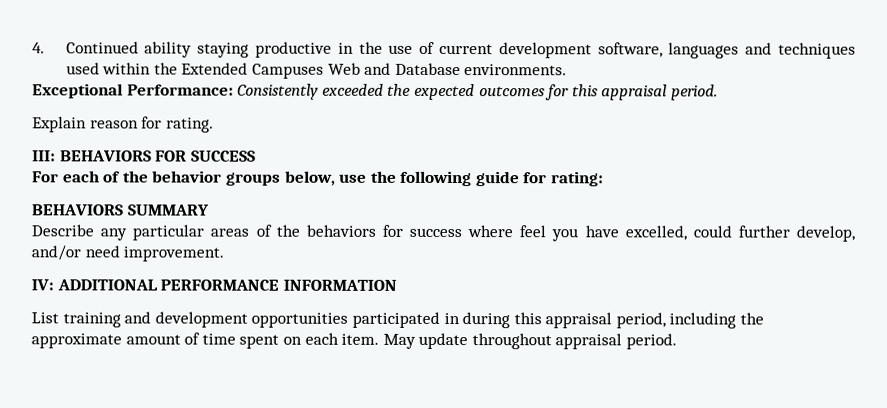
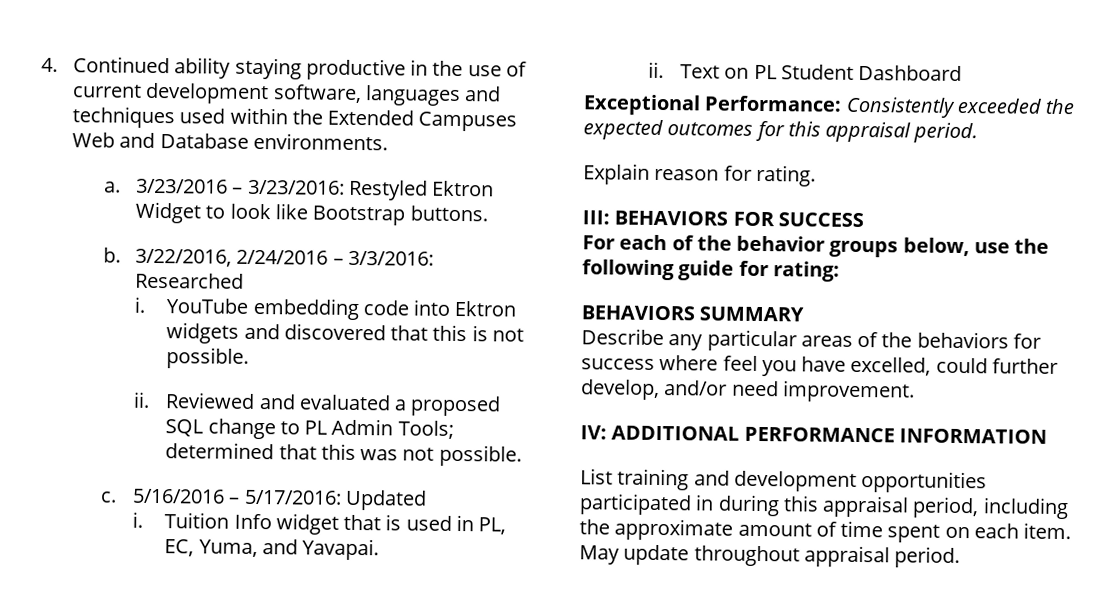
(568, 70) none -> [104,178,495,201] [135,201,488,226] [103,247,435,267] [135,272,245,289] [134,296,517,321] [166,322,524,344] [166,347,250,369] [133,391,502,417] [165,418,454,440] [165,442,522,467] [100,488,428,511] [132,511,507,535] [164,538,380,561] [648,61,963,82] // a. 3/23/2016 – 3/23/2016: Restyled Ektron Widget to look like Bootstrap buttons. // b. 3/22/2016, 2/24/2016 – 3/3/2016: Researched // i. YouTube embedding code into Ektron widgets and discovered that this is not possible. // ii. Reviewed and evaluated a proposed SQL change to PL Admin Tools; determined that this was not possible. // c. 5/16/2016 – 5/17/2016: Updated // i. Tuition Info widget that is used in PL, EC, Yuma, and Yavapai. // ii. Text on PL Student Dashboard

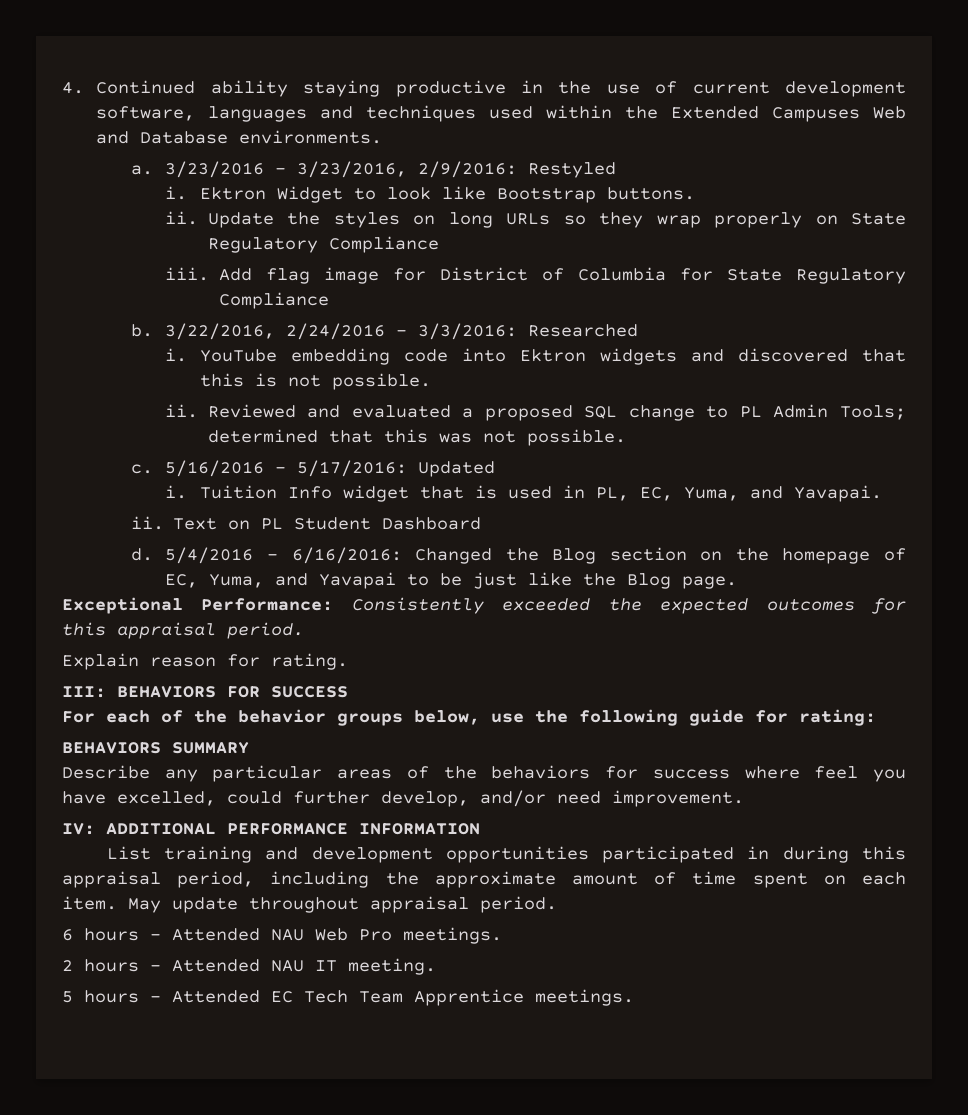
[247,179,345,195] 3/23/2016: -> [297,161,518,178] 3/23/2016, 2/9/2016:
(429, 190) none -> [165,186,188,200] // i.
(488, 213) none -> [165,211,906,228] [207,236,439,253] [165,267,907,284] [218,292,329,309] // ii. Update the styles on long URLs so they wrap properly on State Regulatory Compliance // iii. Add flag image for District of Columbia for State Regulatory Compliance
(963, 73) none -> [130,547,907,564] [165,572,738,589] // d. 5/4/2016 – 6/16/2016: Changed the Blog section on the homepage of EC, Yuma, and Yavapai to be just like the Blog page.
(961, 557) none -> [62,927,502,944] [62,958,436,975] [62,989,634,1006] // 6 hours – Attended NAU Web Pro meetings. // 2 hours – Attended NAU IT meeting. // 5 hours – Attended EC Tech Team Apprentice meetings.

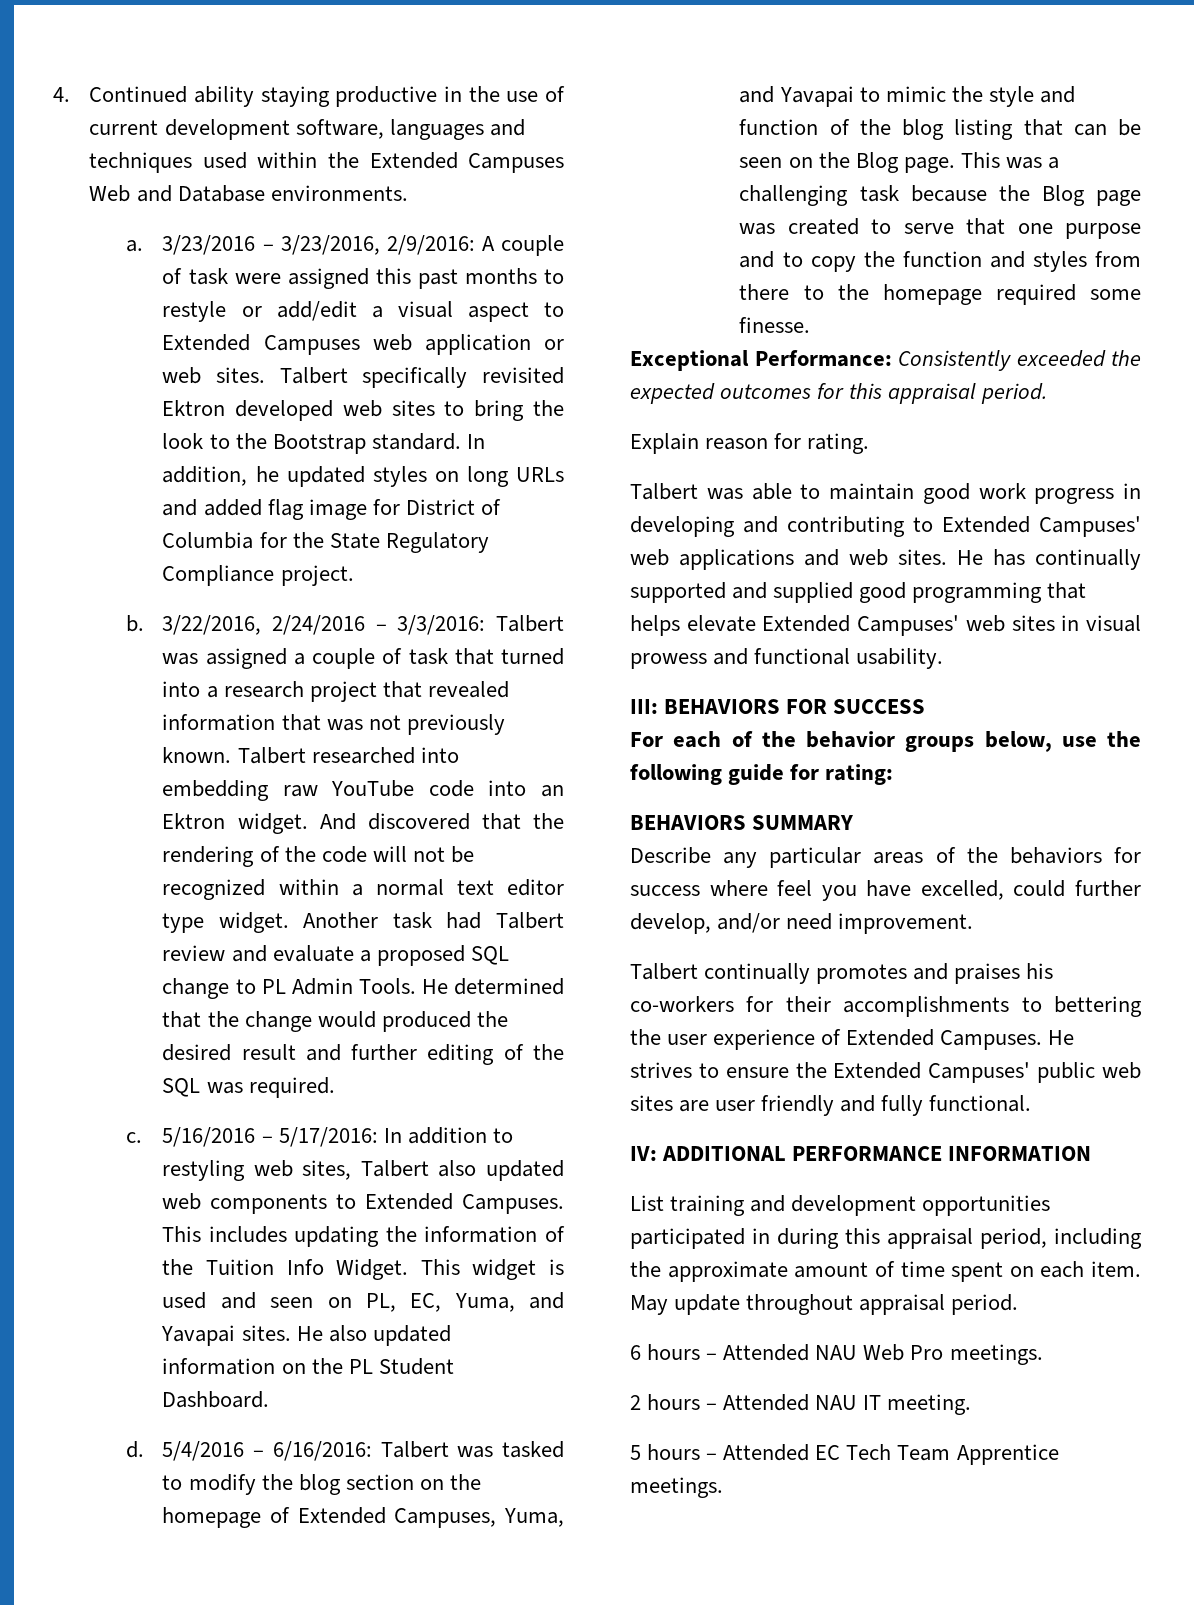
[528,162,617,178] [165,186,695,203] [165,211,906,228] [207,236,439,253] [165,267,252,281] Restyled // i. Ektron Widget to look like Bootstrap buttons. // ii. Update the styles on long URLs so they wrap properly on State Regulatory Compliance // iii. Add -> [481,235,564,256] [162,268,564,289] [162,301,564,322] [162,334,564,355] [162,367,564,388] [162,400,564,421] [162,433,485,454] [162,466,564,487] [162,499,262,516] A couple of task were assigned this past months to restyle or add/edit a visual aspect to Extended Campuses web application or web sites. Talbert specifically revisited Ektron developed web sites to bring the look to the Bootstrap standard. In addition, he updated styles on long URLs and added
[726,268,907,284] [218,292,329,309] State Regulatory Compliance -> [292,532,489,553] [162,565,354,586] the State Regulatory Compliance project.
[528,324,639,337] [165,348,907,365] [199,373,431,390] [165,404,451,418] Researched // i. YouTube embedding code into Ektron widgets and discovered that this is not possible. // ii. Reviewed and evaluated -> [495,615,564,632] [162,648,564,669] [162,681,509,702] [162,714,505,735] [162,747,459,764] [162,780,564,801] [162,813,564,834] [162,846,474,867] [162,879,564,900] [162,912,564,933] [162,945,354,962] Talbert was assigned a couple of task that turned into a research project that revealed information that was not previously known. Talbert researched into embedding raw YouTube code into an Ektron widget. And discovered that the rendering of the code will not be recognized within a normal text editor type widget. Another task had Talbert review and evaluate
[840,405,907,420] [207,429,626,446] [130,460,496,477] [165,485,882,502] [130,516,251,530] Tools; determined that this was not possible. // c. 5/16/2016 – 5/17/2016: Updated // i. Tuition Info widget that is used in PL, EC, Yuma, and Yavapai. // ii. Text on -> [358,978,564,995] [162,1011,508,1032] [162,1044,564,1065] [162,1077,335,1098] [125,1127,513,1147] [162,1160,564,1181] [162,1193,564,1214] [162,1226,565,1247] [162,1259,564,1280] [162,1292,564,1312] [161,1325,451,1346] [162,1358,343,1375] Tools. He determined that the change would produced the desired result and further editing of the SQL was required. // c. 5/16/2016 – 5/17/2016: In addition to restyling web sites, Talbert also updated web components to Extended Campuses. This includes updating the information of the Tuition Info Widget. This widget is used and seen on PL, EC, Yuma, and Yavapai sites. He also updated information on the
[382,517,482,530] Dashboard -> [162,1391,270,1408] Dashboard.
[415,548,597,564] Changed the Blog -> [380,1441,564,1458] [162,1474,341,1495] Talbert was tasked to modify the blog
[165,574,199,588] EC, -> [297,1507,497,1528] Extended Campuses,
[440,572,738,589] be just like the Blog page. -> [885,86,1075,107] [739,119,1141,140] [739,152,1059,173] [739,185,1141,206] [739,218,1141,239] [739,251,1141,272] [739,284,1141,305] [739,317,811,333] mimic the style and function of the blog listing that can be seen on the Blog page. This was a challenging task because the Blog page was created to serve that one purpose and to copy the function and styles from there to the homepage required some finesse.
(348, 661) none -> [630,483,1141,504] [630,516,1141,537] [630,549,1141,570] [630,582,1087,603] [630,615,1141,636] [630,648,944,669] // Talbert was able to maintain good work progress in developing and contributing to Extended Campuses' web applications and web sites. He has continually supported and supplied good programming that helps elevate Extended Campuses' web sites in visual prowess and functional usability.
(744, 798) none -> [630,963,1054,984] [630,996,1142,1017] [630,1029,1075,1050] [630,1062,1141,1083] [630,1095,1032,1116] // Talbert continually promotes and praises his co-workers for their accomplishments to bettering the user experience of Extended Campuses. He strives to ensure the Extended Campuses' public web sites are user friendly and fully functional.

